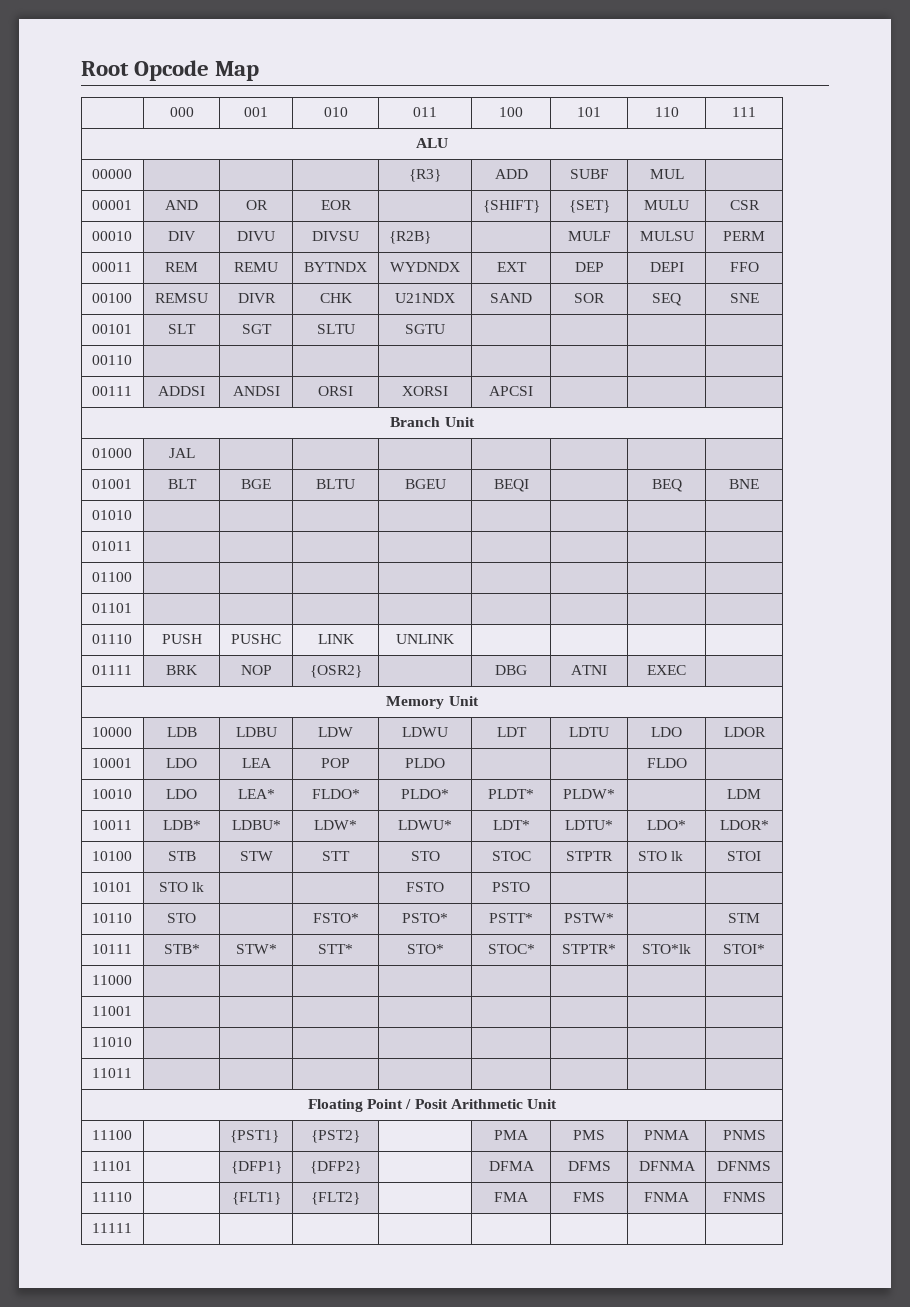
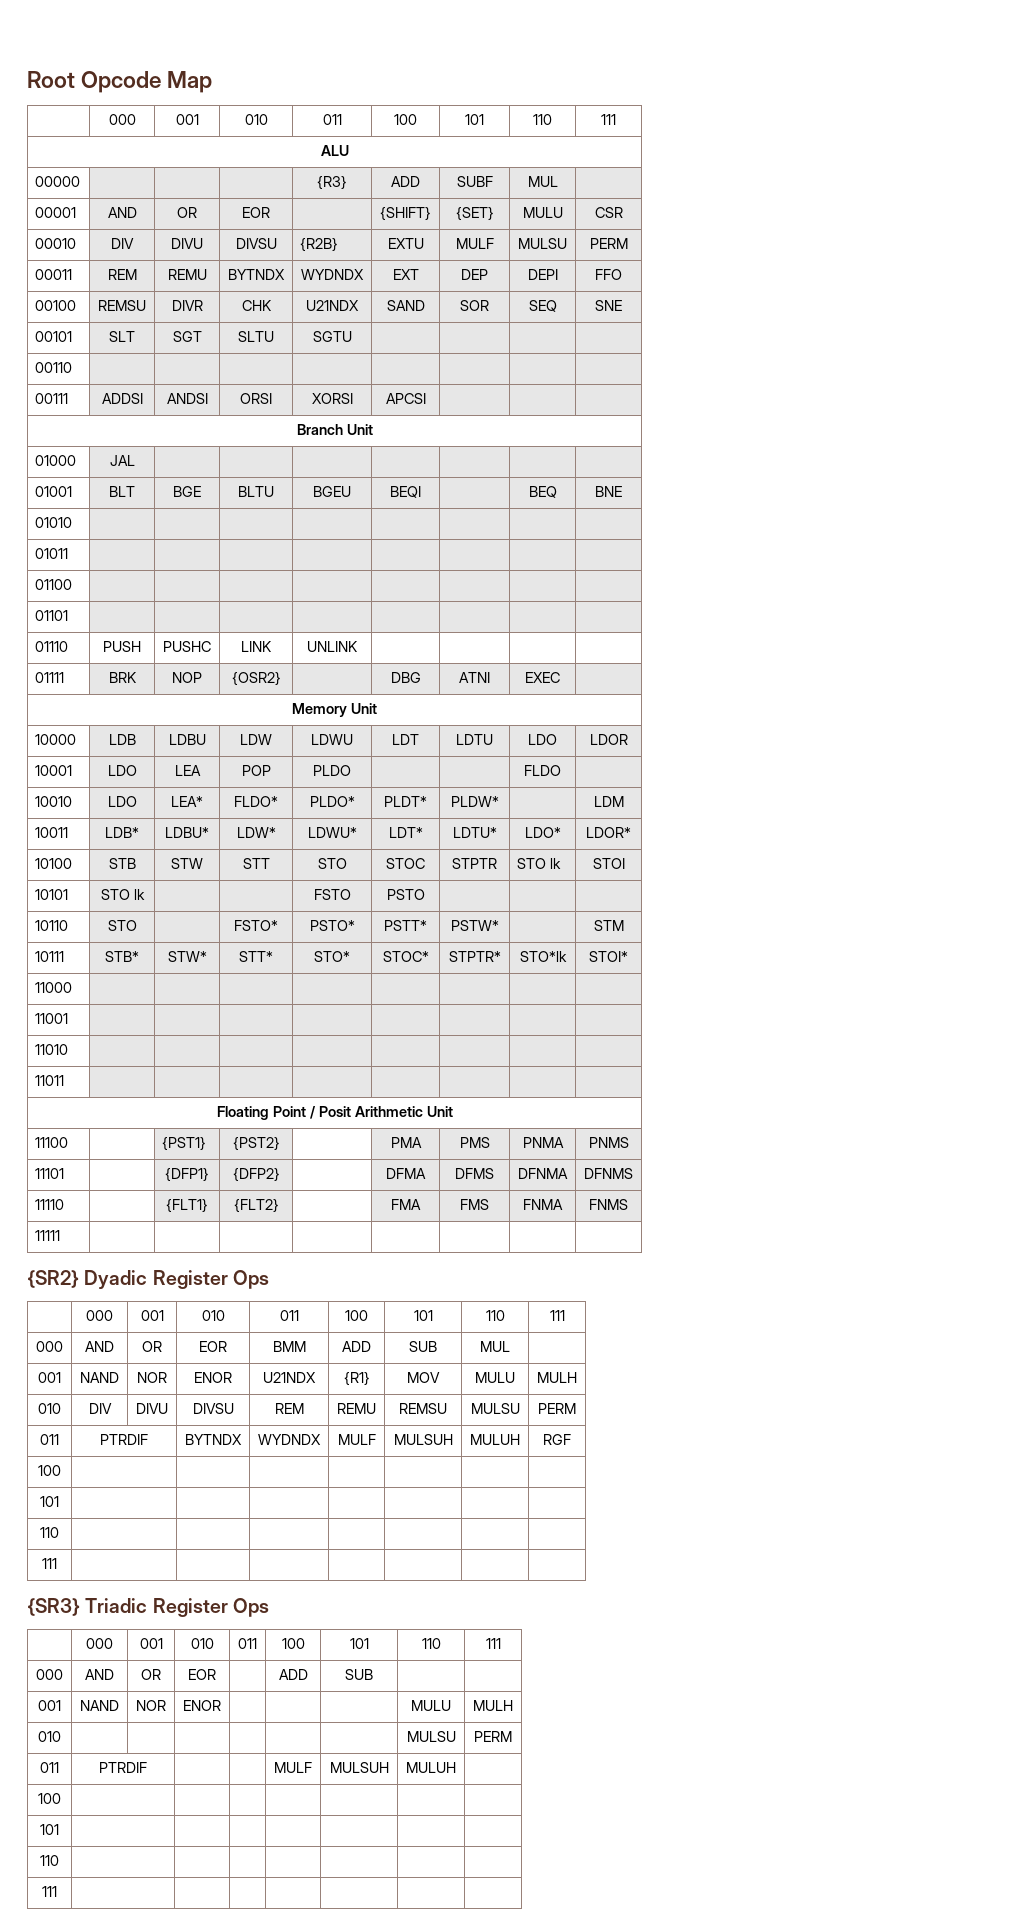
(431, 237) none -> [387,238,424,249] EXTU
(132, 1228) none -> [27,1270,269,1289] [86,1310,113,1321] [140,1310,164,1321] [201,1310,225,1321] [279,1310,299,1321] [345,1310,368,1321] [413,1310,433,1321] [485,1310,505,1321] [549,1310,565,1321] [36,1341,63,1352] [85,1341,114,1352] [142,1341,162,1352] [199,1341,227,1352] [272,1341,306,1352] [342,1341,371,1352] [409,1341,437,1352] [480,1341,510,1352] [38,1372,61,1383] [80,1372,119,1383] [137,1372,167,1383] [194,1372,232,1383] [263,1372,316,1383] [343,1371,370,1386] [407,1372,440,1383] [475,1372,515,1383] [537,1372,577,1383] [38,1403,61,1414] [88,1403,112,1414] [136,1403,168,1414] [192,1403,234,1414] [274,1403,304,1414] [337,1403,376,1414] [399,1403,447,1414] [470,1403,520,1414] [538,1403,576,1414] [40,1434,59,1445] [100,1434,148,1445] [185,1434,242,1445] [258,1434,321,1445] [337,1434,376,1445] [393,1434,453,1445] [470,1434,520,1445] [543,1434,571,1445] [38,1465,61,1476] [40,1496,59,1507] [40,1527,59,1538] [42,1558,57,1569] [27,1598,269,1617] [86,1638,113,1649] [139,1638,163,1649] [190,1638,214,1649] [238,1638,257,1649] [281,1638,305,1649] [349,1638,369,1649] [421,1638,441,1649] [485,1638,501,1649] [36,1669,63,1680] [85,1669,114,1680] [141,1669,161,1680] [188,1669,216,1680] [278,1669,308,1680] [345,1669,373,1680] [38,1700,61,1711] [80,1700,119,1711] [136,1700,166,1711] [183,1700,221,1711] [411,1700,451,1711] [473,1700,513,1711] [38,1731,61,1742] [406,1731,456,1742] [474,1731,512,1742] [40,1762,59,1773] [99,1762,147,1773] [274,1762,312,1773] [329,1762,389,1773] [406,1762,456,1773] [38,1793,61,1804] [40,1824,59,1835] [40,1855,59,1866] [42,1886,57,1897] // {SR2} Dyadic Register Ops // | 000 | 001 | 010 | 011 | 100 | 101 | 110 | 111 // 000 | AND | OR | EOR | BMM | ADD | SUB | MUL | // 001 | NAND | NOR | ENOR | U21NDX | {R1} | MOV | MULU | MULH // 010 | DIV | DIVU | DIVSU | REM | REMU | REMSU | MULSU | PERM // 011 | PTRDIF | BYTNDX | WYDNDX | MULF | MULSUH | MULUH | RGF // 100 | | | | | | | // 101 | | | | | | | // 110 | | | | | | | // 111 | | | | | | | // {SR3} Triadic Register Ops // | 000 | 001 | 010 | 011 | 100 | 101 | 110 | 111 // 000 | AND | OR | EOR | | ADD | SUB | | // 001 | NAND | NOR | ENOR | | | | MULU | MULH // 010 | | | | | | | MULSU | PERM // 011 | PTRDIF | | | MULF | MULSUH | MULUH | // 100 | | | | | | | // 101 | | | | | | | // 110 | | | | | | | // 111 | | | | | | |

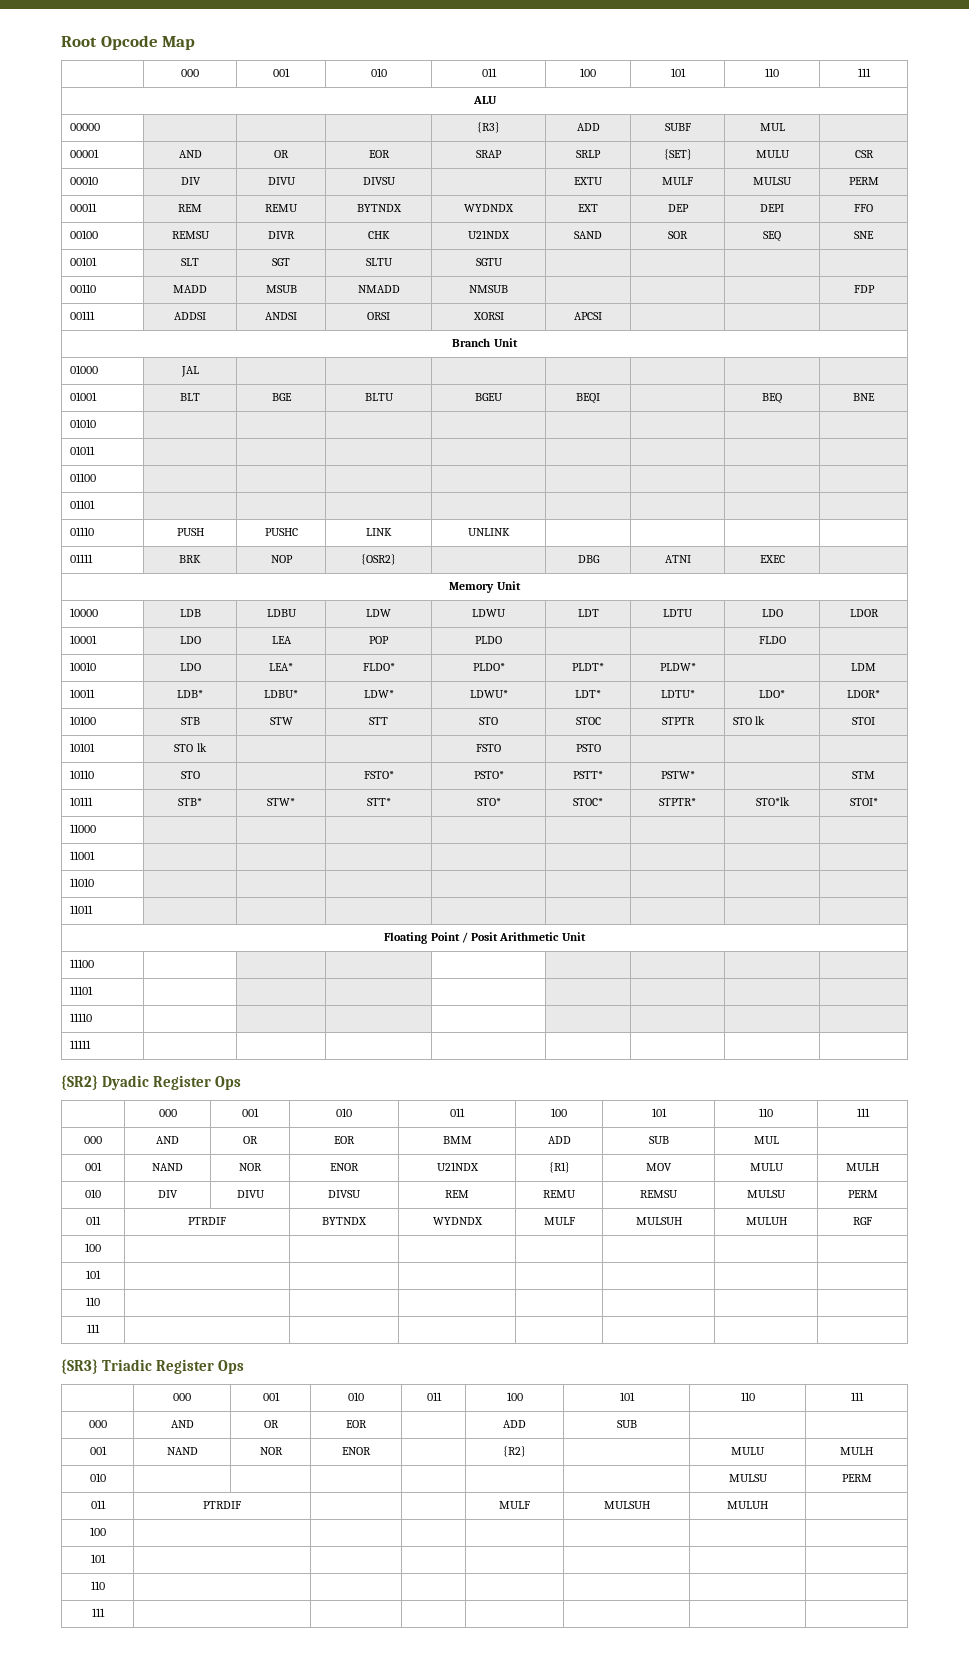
[380,206,431,221] | {SHIFT} -> [476,150,502,158] [576,150,601,158] SRAP | SRLP
[300,237,339,252] {R2B} -> (396, 181) none
(73, 367) | | | | | | | -> [173,285,207,293] [265,285,297,293] [357,285,400,293] [469,285,508,293] [853,285,875,293] MADD | MSUB | NMADD | NMSUB | | | | FDP
[162,1136,207,1151] [232,1136,280,1151] [390,1137,422,1148] [459,1137,490,1148] [522,1137,564,1148] [588,1137,629,1148] [35,1168,65,1179] [165,1167,209,1182] [232,1167,280,1182] [386,1168,426,1179] [455,1168,494,1179] [518,1168,568,1179] [584,1168,633,1179] [35,1199,65,1210] [166,1198,208,1213] [233,1198,279,1213] [391,1199,421,1210] [460,1199,489,1210] [523,1199,563,1210] [589,1199,628,1210] {PST1} | {PST2} | | PMA | PMS | PNMA | PNMS // 11101 | | {DFP1} | {DFP2} | | DFMA | DFMS | DFNMA | DFNMS // 11110 | | {FLT1} | {FLT2} | | FMA | FMS | FNMA | FNMS -> [70,986,94,995] [70,1013,93,1022] | | | | | | // 11101 | | | | | | | | // 11110 | | | | | | | |
(221, 1705) none -> [503,1446,526,1457] {R2}

